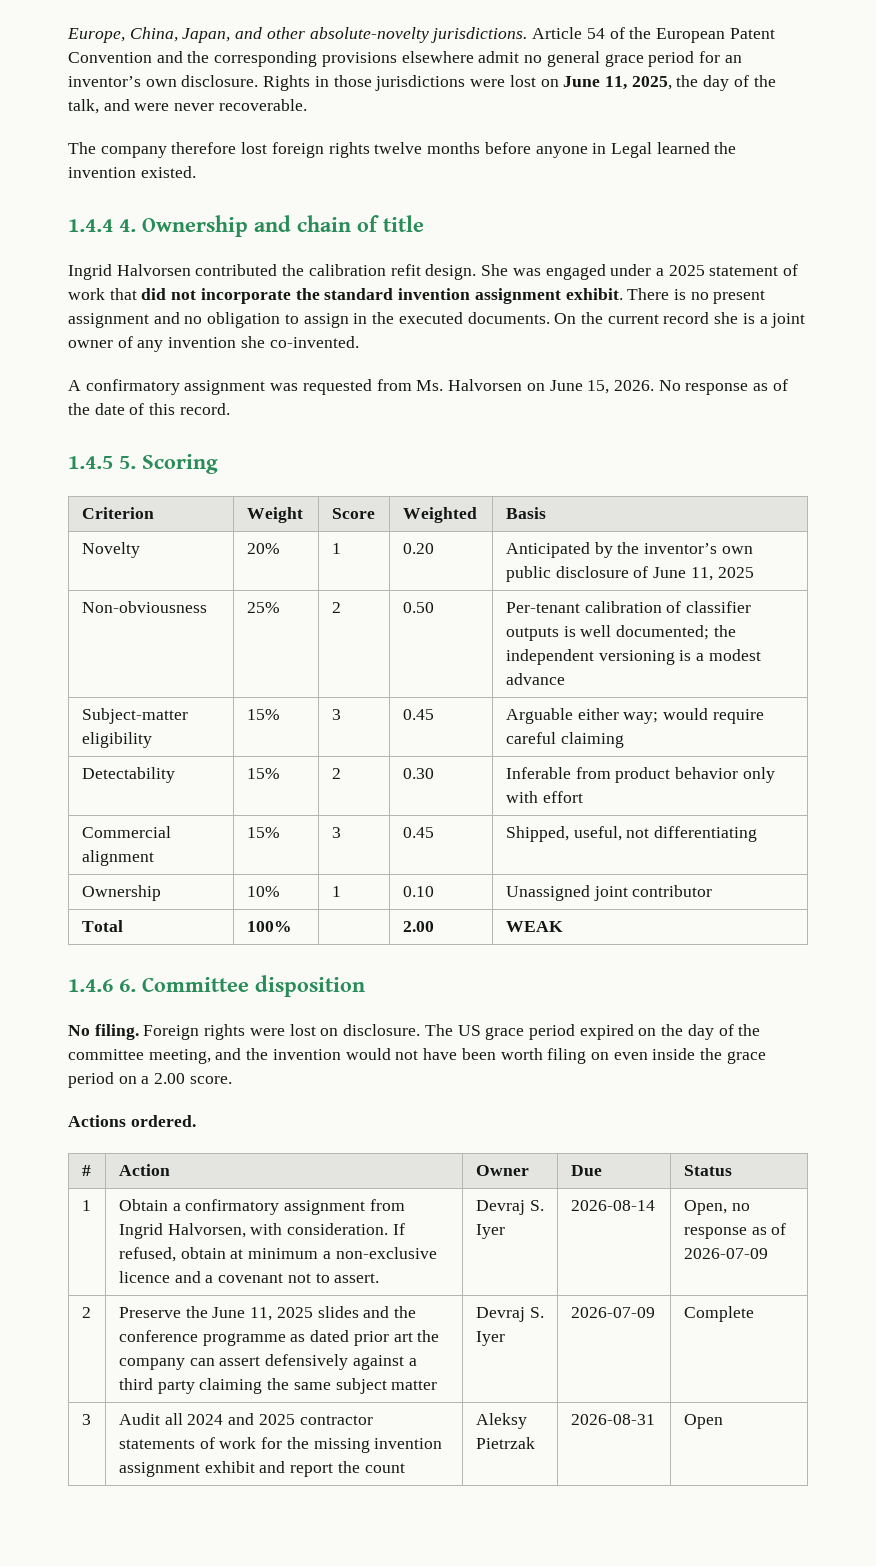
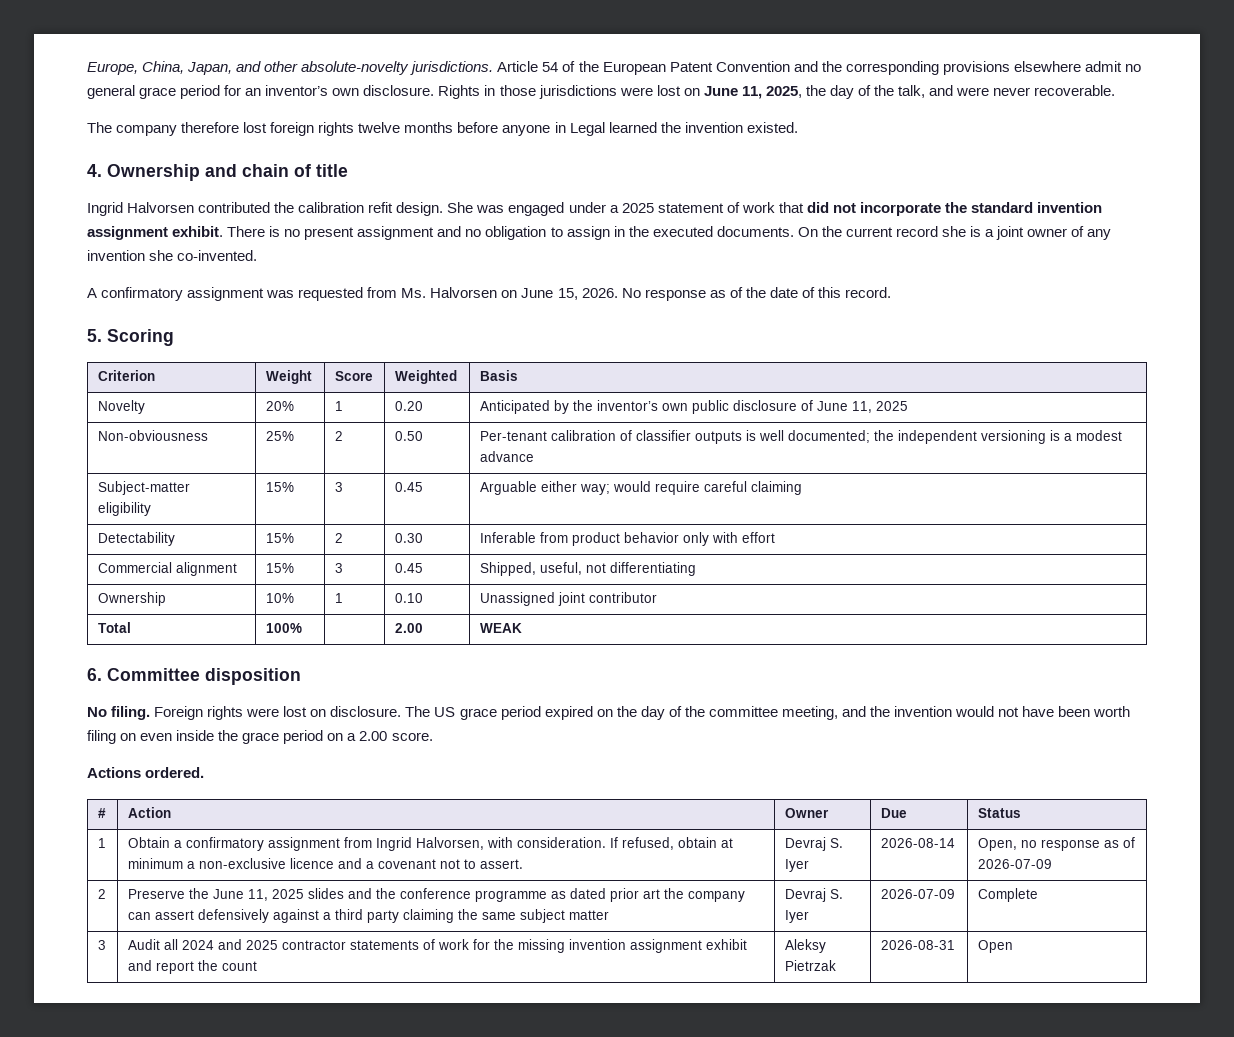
[68,219,113,232] 1.4.4 -> (798, 127) none
[68,456,113,469] 1.4.5 -> (891, 292) none
[68,979,113,992] 1.4.6 -> (522, 628) none

